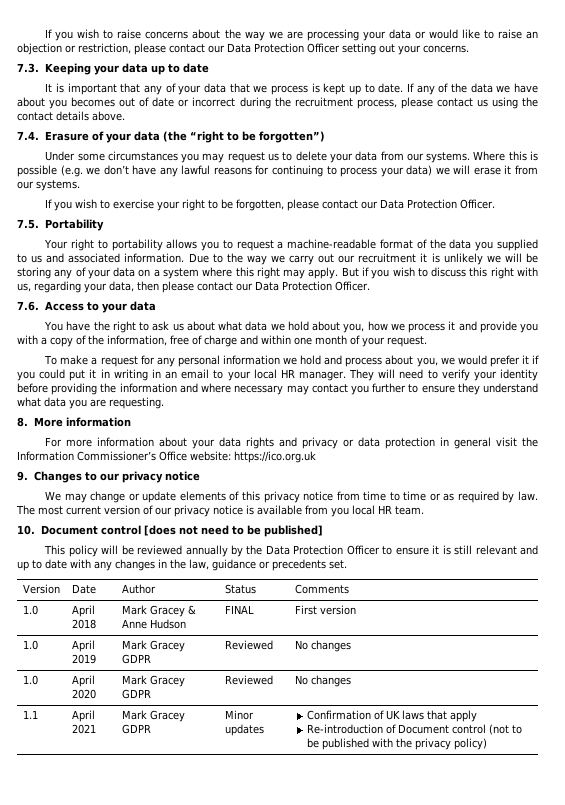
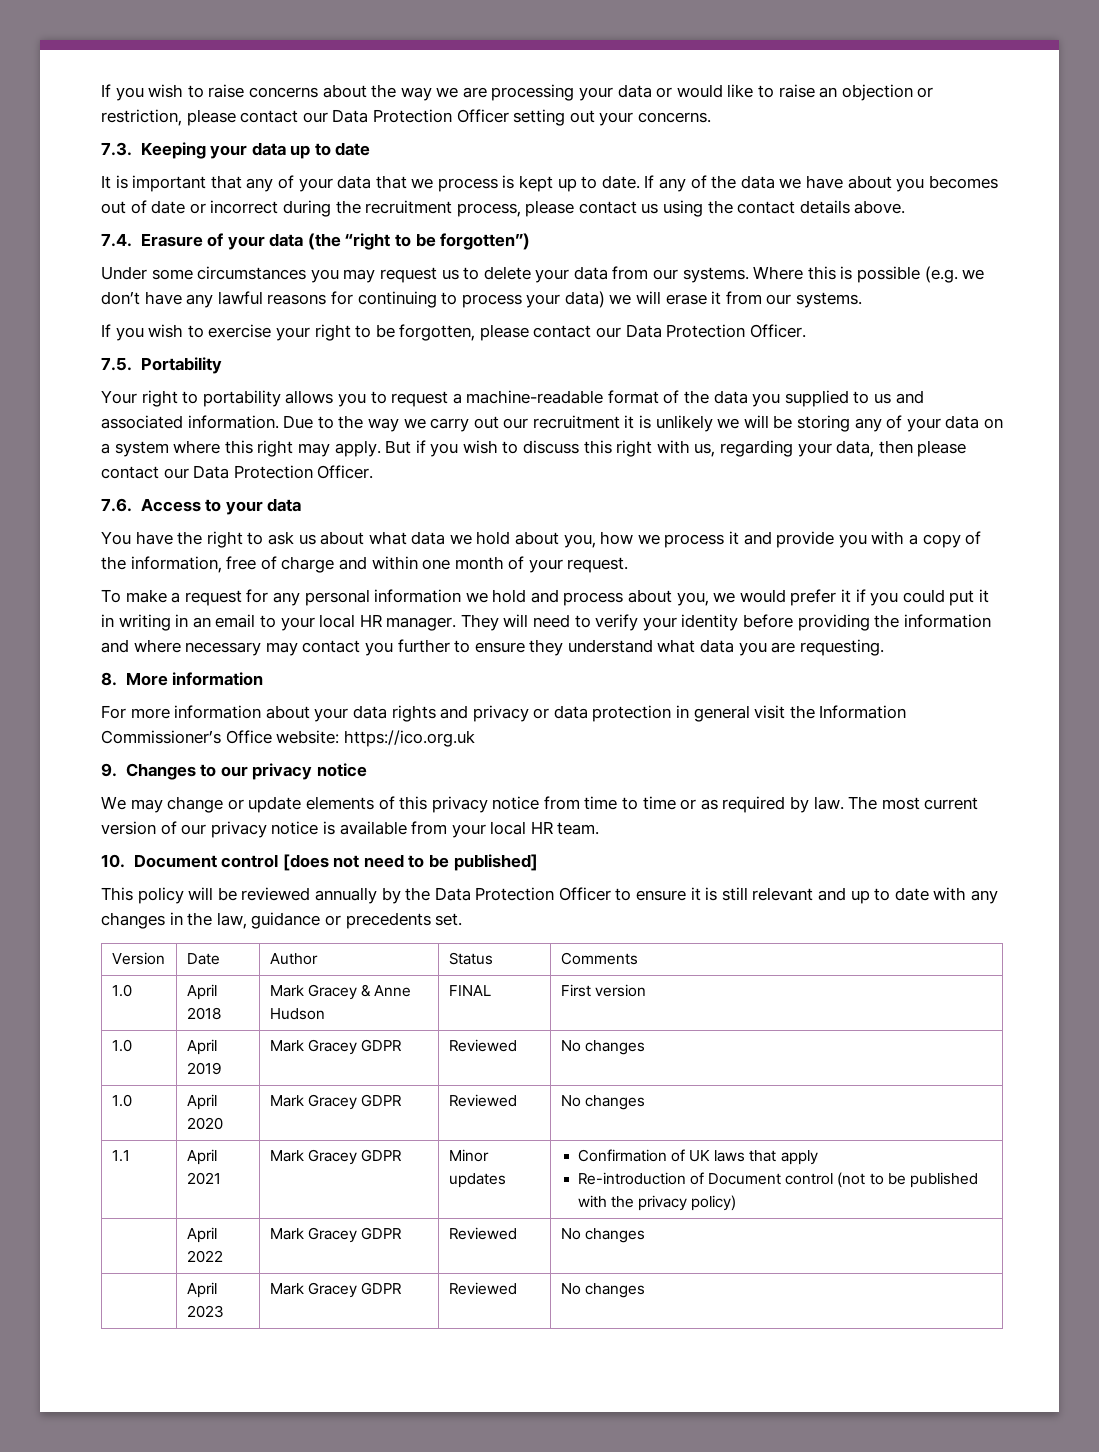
[331,507,349,517] you -> [451,824,486,838] your
(487, 744) none -> [186,1227,217,1243] [186,1250,223,1263] [269,1227,403,1243] [448,1227,517,1240] [560,1228,645,1243] [186,1282,217,1298] [186,1305,224,1318] [269,1282,403,1298] [448,1282,517,1295] [560,1283,645,1298] // | April 2022 | Mark Gracey GDPR | Reviewed | No changes // | April 2023 | Mark Gracey GDPR | Reviewed | No changes

